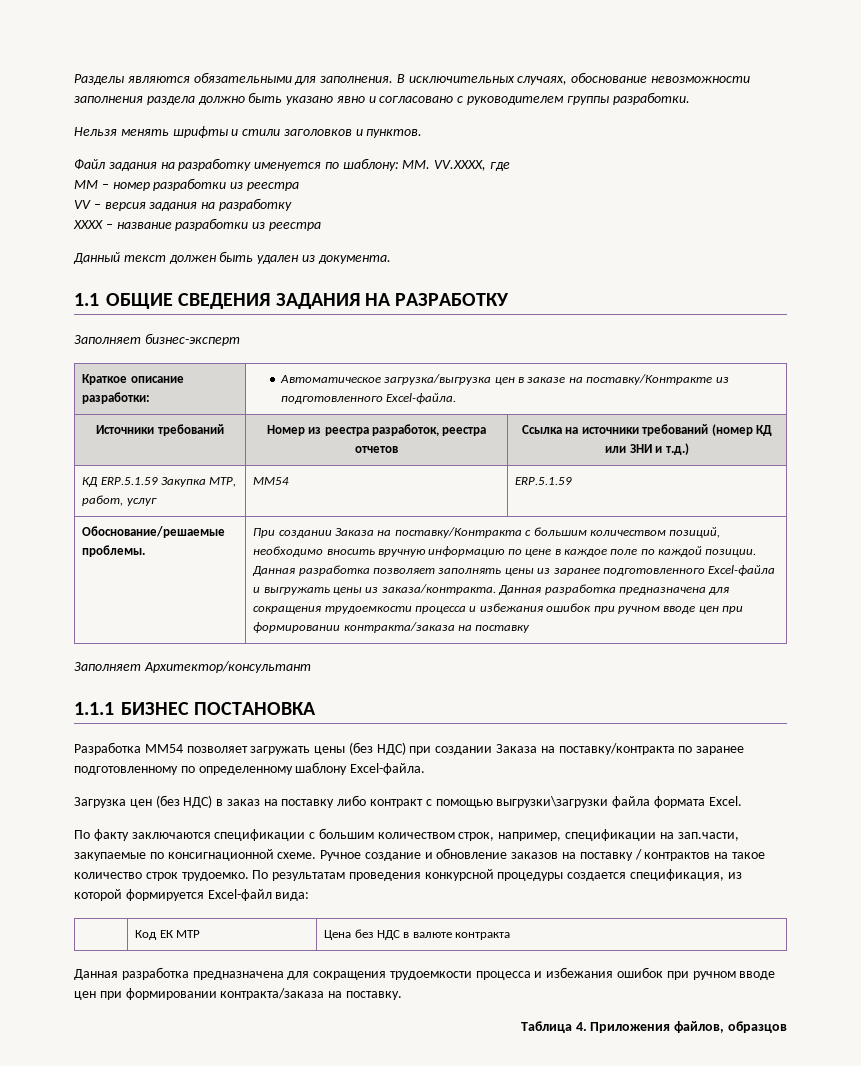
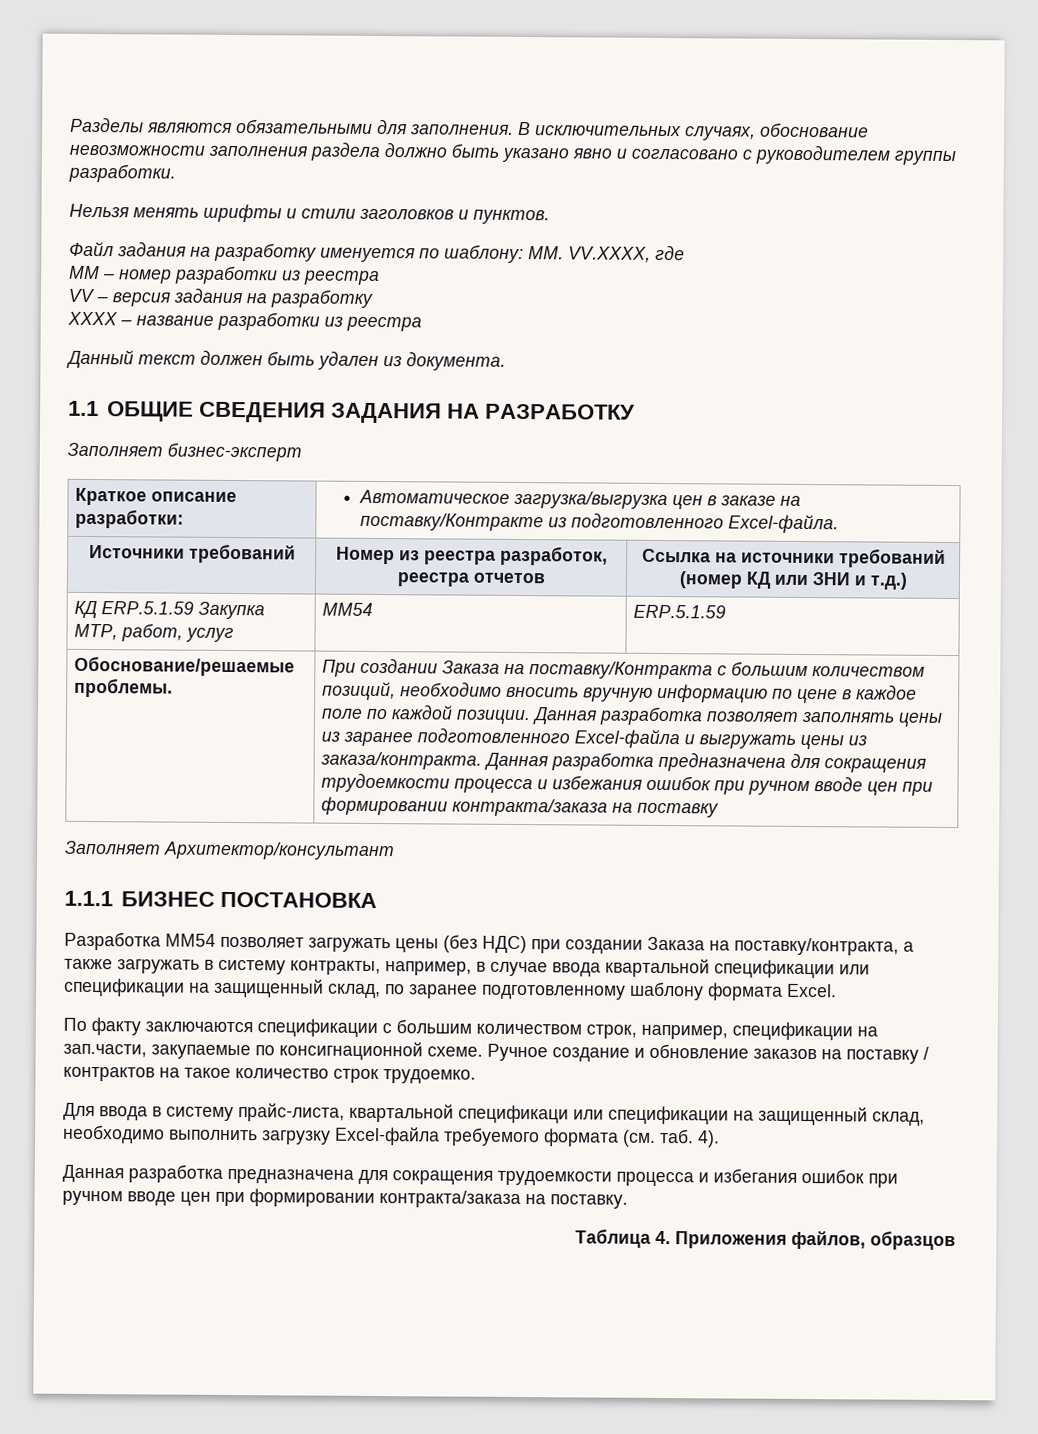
[558,743,745,755] [74,762,426,775] [74,795,651,808] поставку/контракта по заранее подготовленному по определенному шаблону Excel-файла. // Загрузка цен (без НДС) в заказ на поставку либо контракт с помощью выгрузки\загрузки файла -> [734,937,914,956] [64,958,870,979] [64,977,704,1001] поставку/контракта, а также загружать в систему контракты, например, в случае ввода квартальной спецификации или спецификации на защищенный склад, по заранее подготовленному шаблону
[252,869,742,881] [74,889,310,901] [135,930,201,940] [324,929,511,940] [74,967,614,980] По результатам проведения конкурсной процедуры создается спецификация, из которой формируется Excel-файл вида: // | Код ЕК МТР | Цена без НДС в валюте контракта // Данная разработка предназначена для сокращения трудоемкости процесса и избежания -> [63,1102,925,1126] [63,1124,720,1148] [62,1164,797,1187] // Для ввода в систему прайс-листа, квартальной спецификаци или спецификации на защищенный склад, необходимо выполнить загрузку Excel-файла требуемого формата (см. таб. 4). // Данная разработка предназначена для сокращения трудоемкости процесса и избегания

